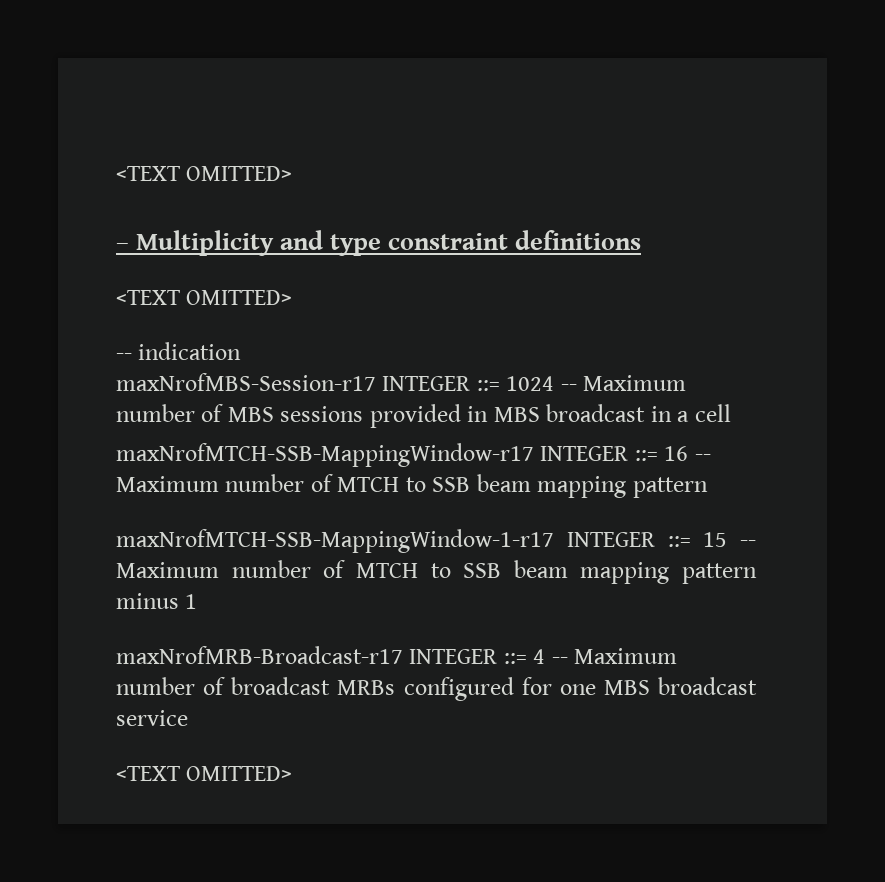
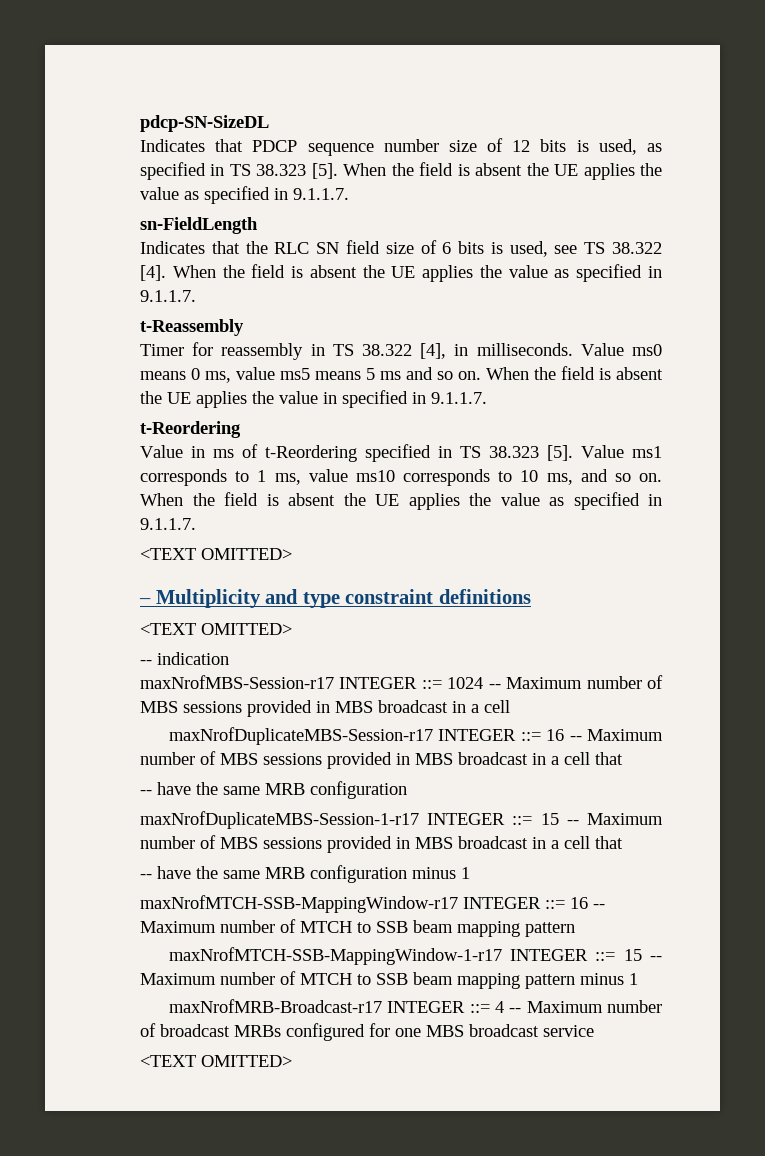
(116, 173) none -> [140,115,269,132] [140,138,662,156] [140,162,662,180] [140,186,349,204] [140,217,258,234] [140,240,662,257] [140,264,662,282] [140,290,196,302] [140,319,244,336] [140,342,662,360] [140,366,663,383] [140,390,487,408] [140,421,241,438] [140,444,662,462] [140,469,663,486] [140,492,662,510] [140,518,196,530] pdcp-SN-SizeDL // Indicates that PDCP sequence number size of 12 bits is used, as specified in TS 38.323 [5]. When the field is absent the UE applies the value as specified in 9.1.1.7. // sn-FieldLength // Indicates that the RLC SN field size of 6 bits is used, see TS 38.322 [4]. When the field is absent the UE applies the value as specified in 9.1.1.7. // t-Reassembly // Timer for reassembly in TS 38.322 [4], in milliseconds. Value ms0 means 0 ms, value ms5 means 5 ms and so on. When the field is absent the UE applies the value in specified in 9.1.1.7. // t-Reordering // Value in ms of t-Reordering specified in TS 38.323 [5]. Value ms1 corresponds to 1 ms, value ms10 corresponds to 10 ms, and so on. When the field is absent the UE applies the value as specified in 9.1.1.7. //
(731, 413) none -> [168,727,663,745] [140,751,623,769] [140,781,407,799] [140,811,663,829] [140,835,623,853] [140,865,470,883] // maxNrofDuplicateMBS-Session-r17 INTEGER ::= 16 -- Maximum number of MBS sessions provided in MBS broadcast in a cell that // -- have the same MRB configuration // maxNrofDuplicateMBS-Session-1-r17 INTEGER ::= 15 -- Maximum number of MBS sessions provided in MBS broadcast in a cell that // -- have the same MRB configuration minus 1

